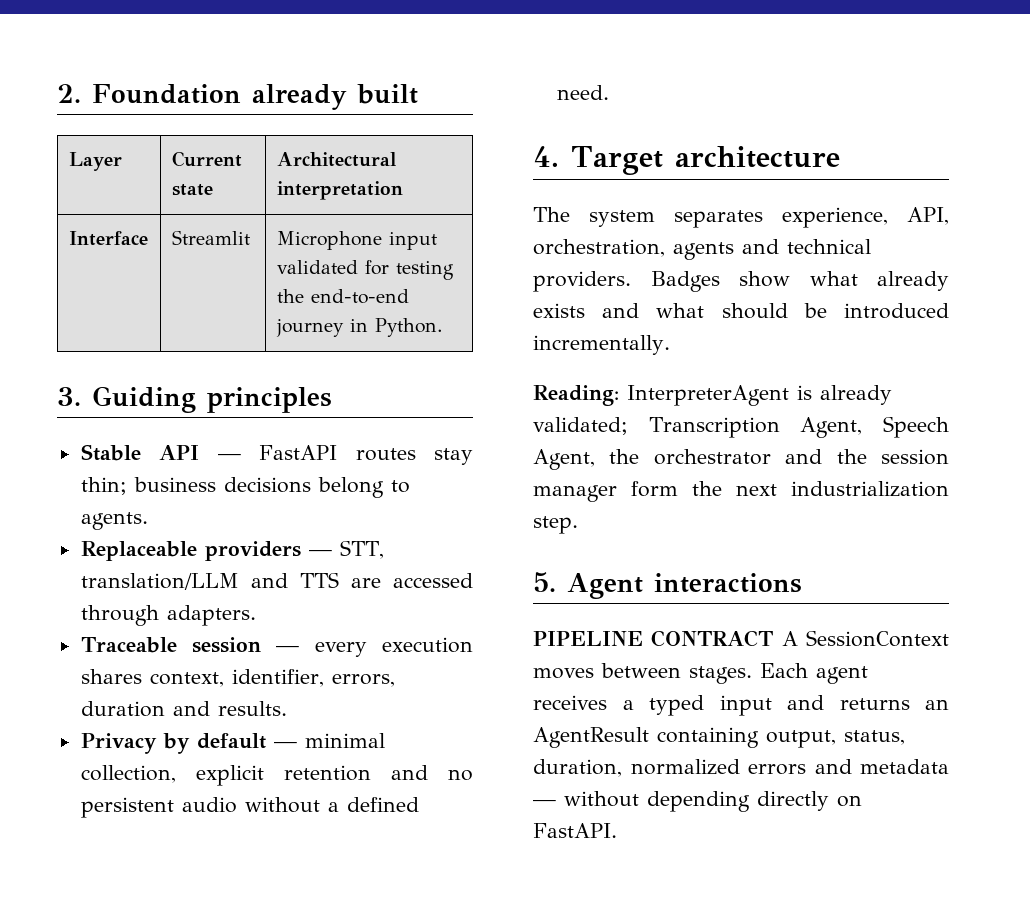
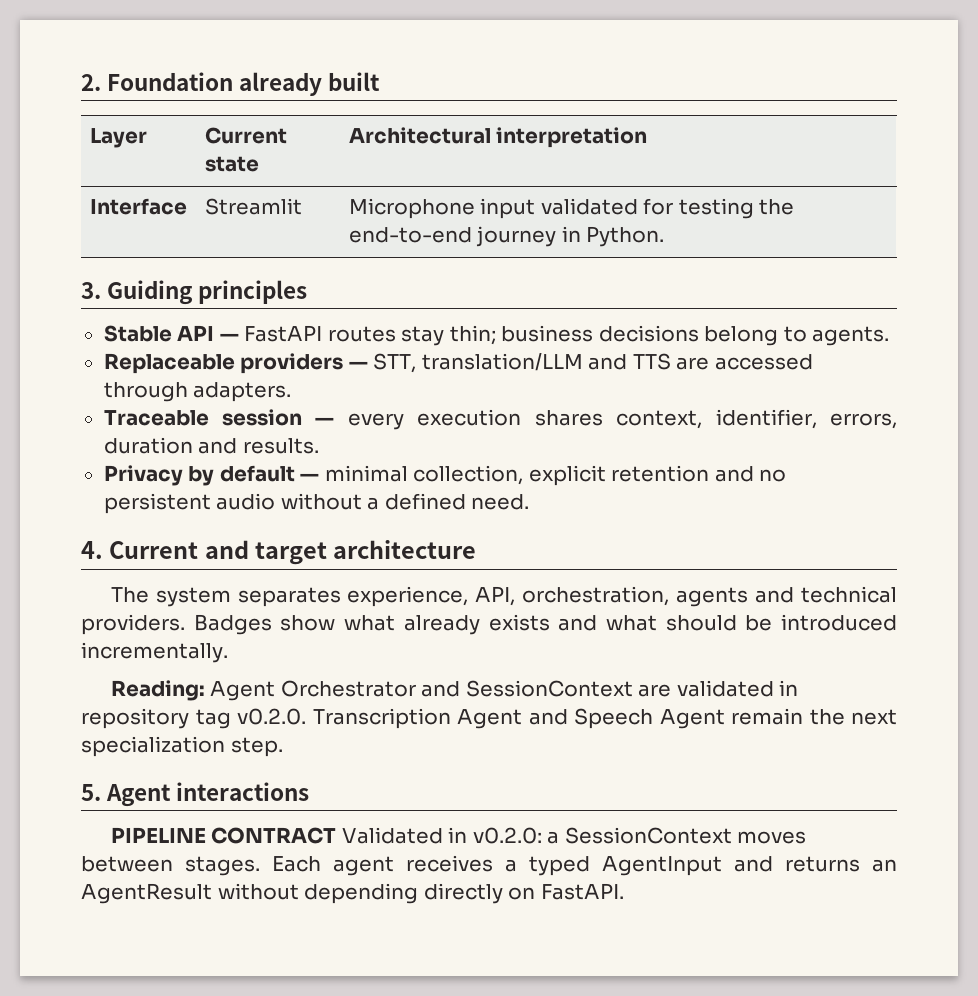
[571,146,663,175] Target -> [109,540,328,565] Current and target
[627,385,892,406] [533,416,949,438] [533,449,949,470] [533,481,678,502] InterpreterAgent is already validated; Transcription Agent, Speech Agent, the orchestrator and the session manager form -> [210,680,799,701] [81,708,803,729] Agent Orchestrator and SessionContext are validated in repository tag v0.2.0. Transcription Agent and Speech Agent remain
[791,481,949,497] industrialization -> [81,736,225,757] specialization
[781,631,798,646] A -> [341,827,560,844] Validated in v0.2.0: a
[719,695,772,716] input -> [602,856,722,876] AgentInput
[657,727,905,748] [533,759,949,777] [533,800,556,806] containing output, status, duration, normalized errors and metadata — -> (212, 893) none

